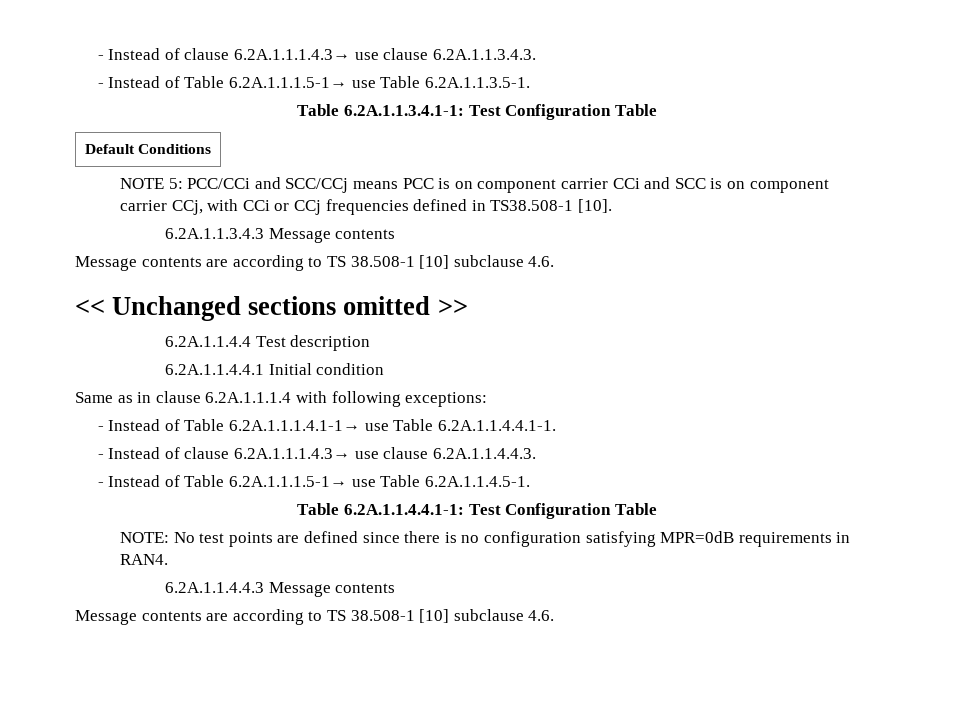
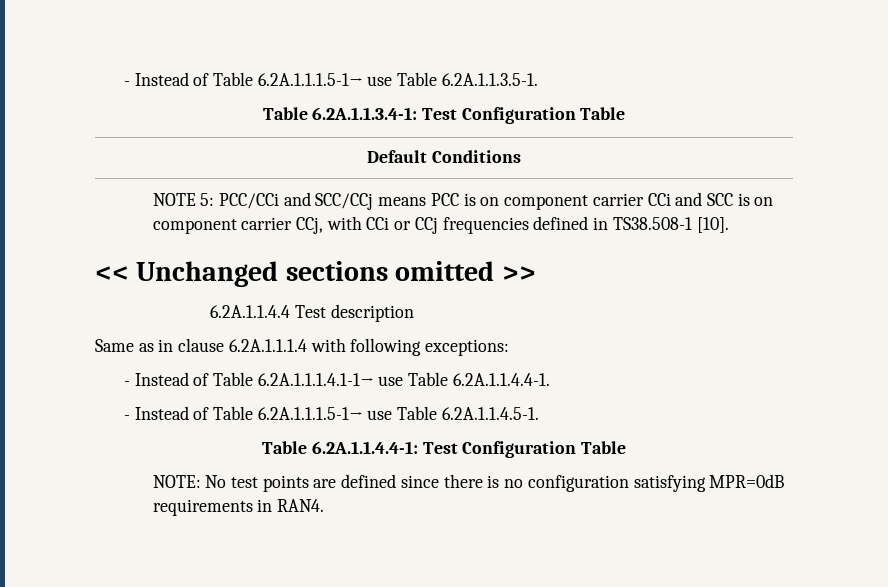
[97,48,536,60] [97,76,180,88] - Instead of clause 6.2A.1.1.1.4.3→ use clause 6.2A.1.1.3.4.3. // - Instead of -> [123,72,210,86] - Instead of
[343,105,464,116] 6.2A.1.1.3.4.1-1: -> [312,107,418,120] 6.2A.1.1.3.4-1:
[165,228,396,243] [75,255,555,271] // 6.2A.1.1.3.4.3 Message contents // Message contents are according to TS 38.508-1 [10] subclause 4.6. -> (729, 225) none
[165,363,385,375] // 6.2A.1.1.4.4.1 Initial condition -> (414, 313) none
[437,420,556,431] [97,447,536,459] 6.2A.1.1.4.4.1-1. // - Instead of clause 6.2A.1.1.1.4.3→ use clause 6.2A.1.1.4.4.3. -> [452,373,550,386] 6.2A.1.1.4.4-1.
[343,504,464,515] 6.2A.1.1.4.4.1-1: -> [311,441,418,454] 6.2A.1.1.4.4-1:
[165,582,396,597] [75,609,555,625] // 6.2A.1.1.4.4.3 Message contents // Message contents are according to TS 38.508-1 [10] subclause 4.6. -> (325, 505) none

